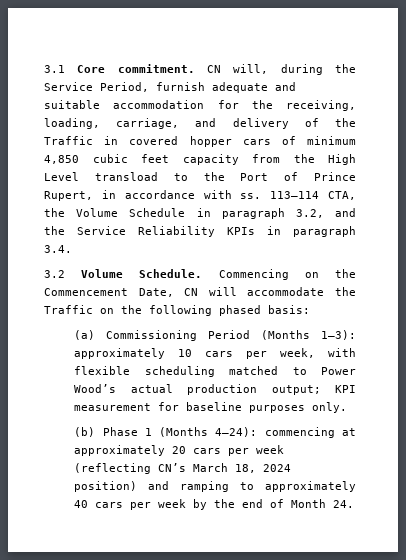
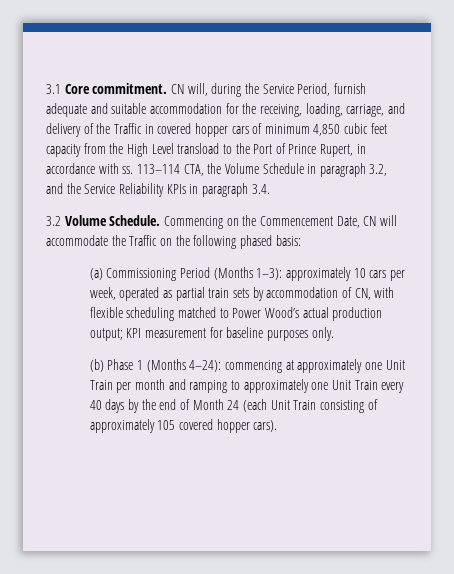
(316, 353) none -> [119,287,371,301] operated as partial train sets by accommodation of CN,
[172,445,285,456] [74,463,292,474] [74,481,356,492] [74,499,187,510] 20 cars per week (reflecting CN’s March 18, 2024 position) and ramping to approximately 40 cars per week -> [364,360,405,370] [89,379,405,393] [89,399,125,413] one Unit Train per month and ramping to approximately one Unit Train every 40 days
[333,500,355,508] 24. -> [227,399,378,413] [89,419,278,433] 24 (each Unit Train consisting of approximately 105 covered hopper cars).

